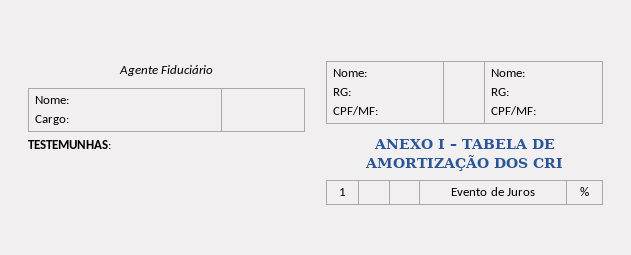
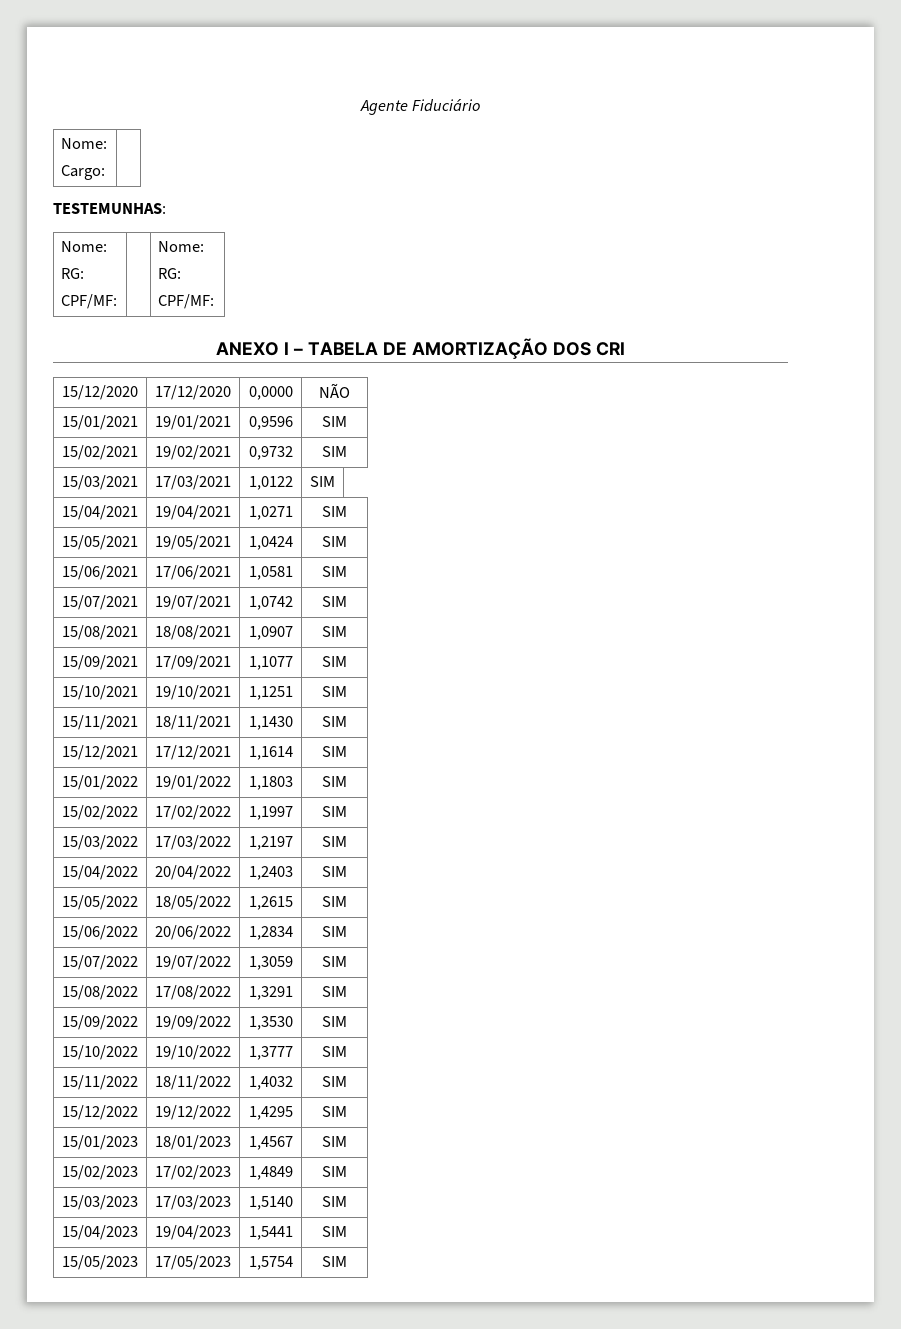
[339,188,346,196] [451,187,535,196] [580,187,589,196] 1 | | | Evento de Juros | % -> [62,385,138,400] [155,385,231,400] [248,386,293,400] [319,383,350,398] [62,415,138,430] [155,415,231,430] [248,416,293,430] [322,416,347,427] [62,445,138,460] [155,445,231,460] [248,446,293,460] [322,446,347,457] [62,475,138,490] [155,475,231,490] [248,476,293,490] [310,476,335,487] [62,505,138,520] [155,505,231,520] [248,506,293,520] [322,506,347,517] [62,535,138,550] [155,535,231,550] [248,536,293,550] [322,536,347,547] [62,565,138,580] [155,565,231,580] [248,566,293,580] [322,566,347,577] [62,595,138,610] [155,595,231,610] [248,596,293,610] [322,596,347,607] [62,625,138,640] [155,625,231,640] [248,626,293,640] [322,626,347,637] [62,655,138,670] [155,655,231,670] [248,656,293,670] [322,656,347,667] [62,685,138,700] [155,685,231,700] [248,686,293,700] [322,686,347,697] [62,715,138,730] [155,715,231,730] [248,716,293,730] [322,716,347,727] [62,745,138,760] [155,745,231,760] [248,746,293,760] [322,746,347,757] [62,775,138,790] [155,775,231,790] [248,776,293,790] [322,776,347,787] [62,805,138,820] [155,805,231,820] [248,806,293,820] [322,806,347,817] [62,835,138,850] [155,835,231,850] [248,836,293,850] [322,836,347,847] [62,865,138,880] [155,865,231,880] [248,866,293,880] [322,866,347,877] [62,895,138,910] [155,895,231,910] [248,896,293,910] [322,896,347,907] [62,925,138,940] [155,925,231,940] [248,926,293,940] [322,926,347,937] [62,955,138,970] [155,955,231,970] [248,956,293,970] [322,956,347,967] [62,985,138,1000] [155,985,231,1000] [248,986,293,1000] [322,986,347,997] [62,1015,138,1030] [155,1015,231,1030] [248,1016,293,1030] [322,1016,347,1027] [62,1045,138,1060] [155,1045,231,1060] [248,1046,293,1060] [322,1046,347,1057] [62,1075,138,1090] [155,1075,231,1090] [248,1076,293,1090] [322,1076,347,1087] [62,1105,138,1120] [155,1105,231,1120] [248,1106,293,1120] [322,1106,347,1117] [62,1135,138,1150] [155,1135,231,1150] [248,1136,293,1150] [322,1136,347,1147] [62,1165,138,1180] [155,1165,231,1180] [248,1166,293,1180] [322,1166,347,1177] [62,1195,138,1210] [155,1195,231,1210] [248,1196,293,1210] [322,1196,347,1207] [62,1225,138,1240] [155,1225,231,1240] [248,1226,293,1240] [322,1226,347,1237] [62,1255,138,1270] [155,1255,231,1270] [248,1256,293,1270] [322,1256,347,1267] 15/12/2020 | 17/12/2020 | 0,0000 | NÃO // 15/01/2021 | 19/01/2021 | 0,9596 | SIM // 15/02/2021 | 19/02/2021 | 0,9732 | SIM // 15/03/2021 | 17/03/2021 | 1,0122 | SIM // 15/04/2021 | 19/04/2021 | 1,0271 | SIM // 15/05/2021 | 19/05/2021 | 1,0424 | SIM // 15/06/2021 | 17/06/2021 | 1,0581 | SIM // 15/07/2021 | 19/07/2021 | 1,0742 | SIM // 15/08/2021 | 18/08/2021 | 1,0907 | SIM // 15/09/2021 | 17/09/2021 | 1,1077 | SIM // 15/10/2021 | 19/10/2021 | 1,1251 | SIM // 15/11/2021 | 18/11/2021 | 1,1430 | SIM // 15/12/2021 | 17/12/2021 | 1,1614 | SIM // 15/01/2022 | 19/01/2022 | 1,1803 | SIM // 15/02/2022 | 17/02/2022 | 1,1997 | SIM // 15/03/2022 | 17/03/2022 | 1,2197 | SIM // 15/04/2022 | 20/04/2022 | 1,2403 | SIM // 15/05/2022 | 18/05/2022 | 1,2615 | SIM // 15/06/2022 | 20/06/2022 | 1,2834 | SIM // 15/07/2022 | 19/07/2022 | 1,3059 | SIM // 15/08/2022 | 17/08/2022 | 1,3291 | SIM // 15/09/2022 | 19/09/2022 | 1,3530 | SIM // 15/10/2022 | 19/10/2022 | 1,3777 | SIM // 15/11/2022 | 18/11/2022 | 1,4032 | SIM // 15/12/2022 | 19/12/2022 | 1,4295 | SIM // 15/01/2023 | 18/01/2023 | 1,4567 | SIM // 15/02/2023 | 17/02/2023 | 1,4849 | SIM // 15/03/2023 | 17/03/2023 | 1,5140 | SIM // 15/04/2023 | 19/04/2023 | 1,5441 | SIM // 15/05/2023 | 17/05/2023 | 1,5754 | SIM

